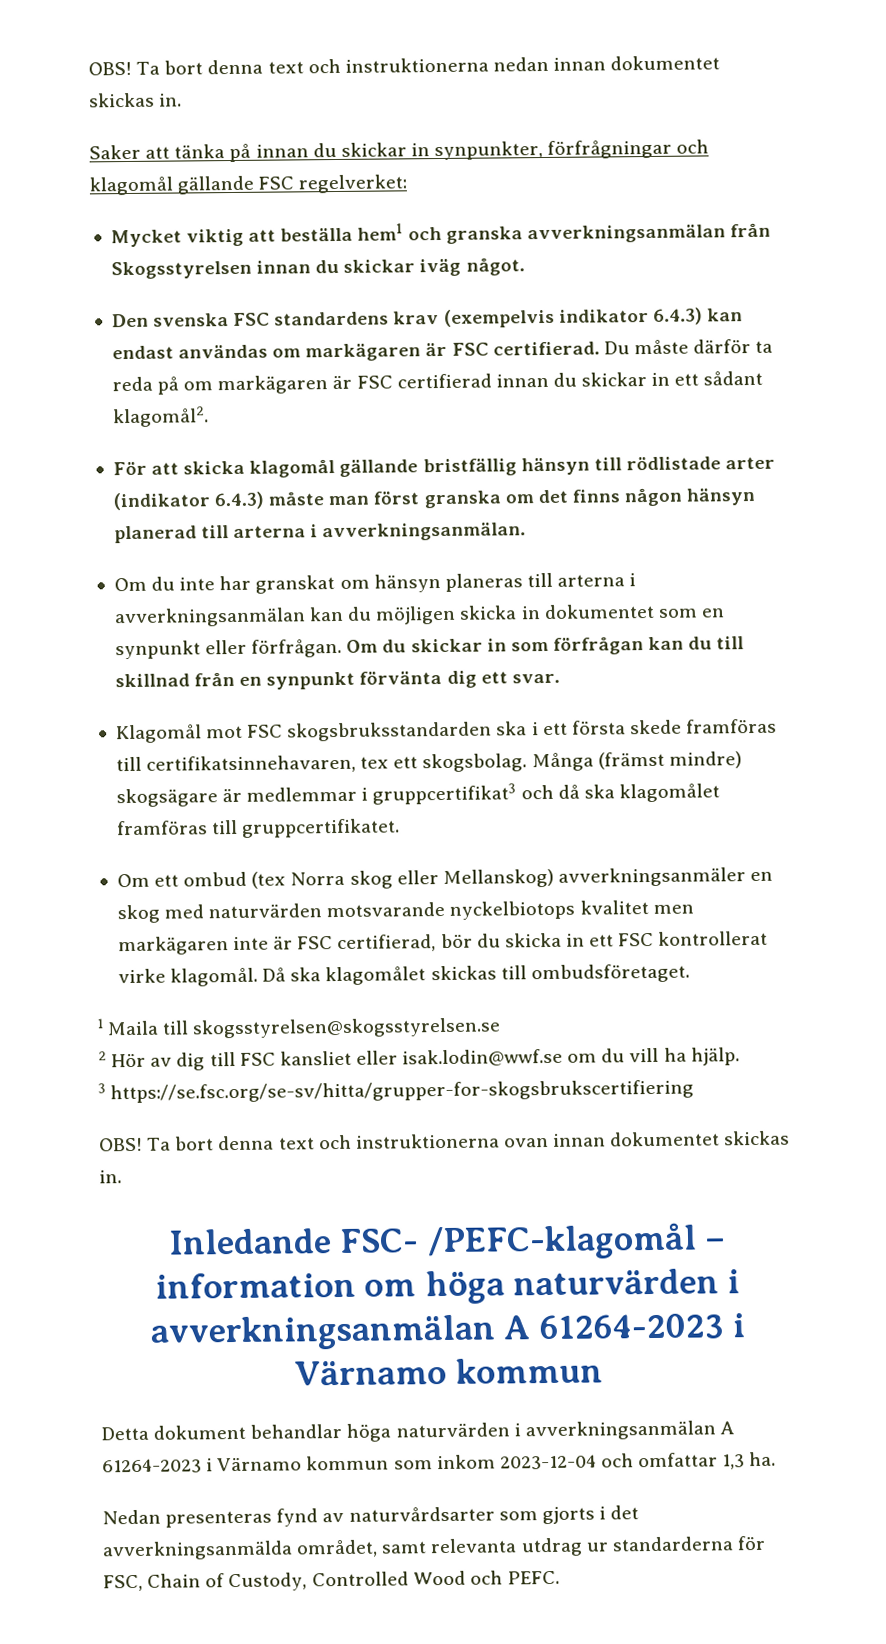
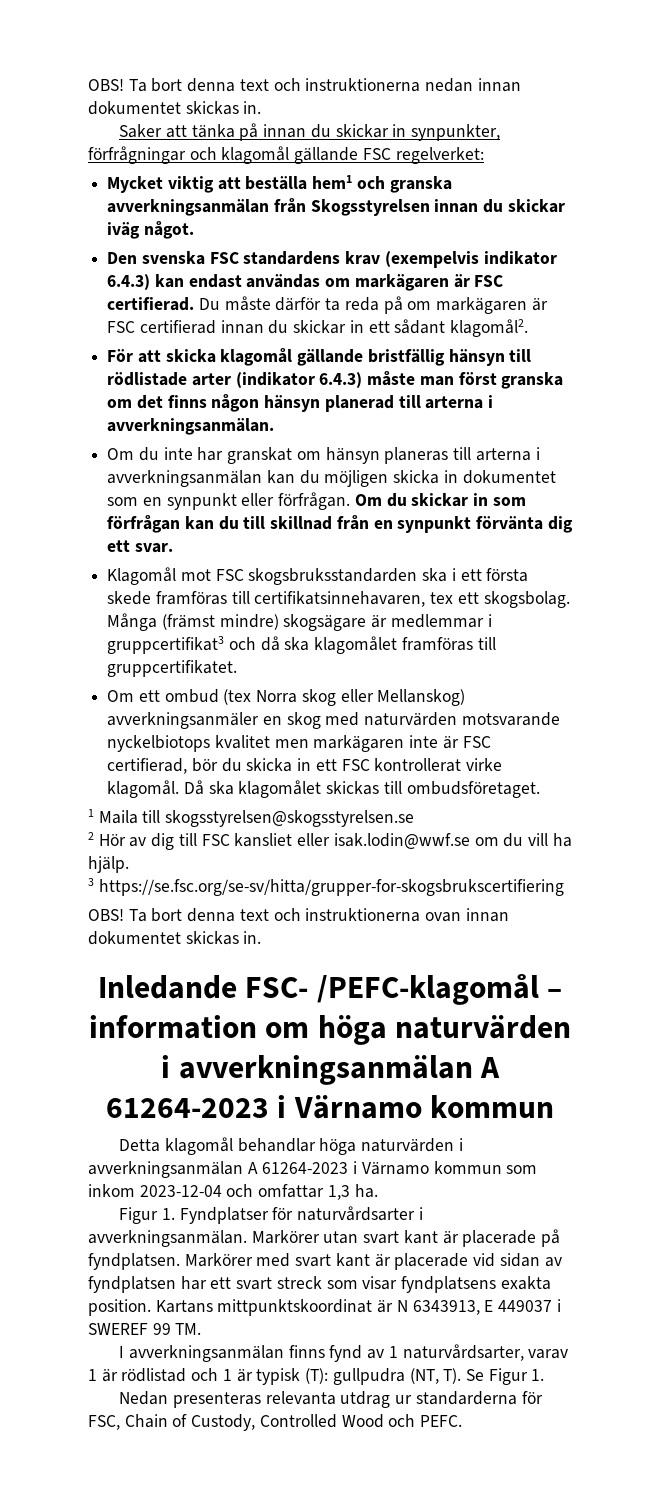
[153,1424,247,1440] dokument -> [165,1137,234,1155] klagomål
[102,1505,640,1528] [102,1539,428,1561] Nedan presenteras fynd av naturvårdsarter som gjorts i det avverkningsanmälda området, samt -> [119,1206,423,1224] [88,1229,561,1247] [88,1253,562,1270] [88,1276,551,1293] [88,1299,561,1316] [88,1323,202,1335] [119,1344,569,1362] [88,1368,545,1385] [119,1391,262,1408] Figur 1. Fyndplatser för naturvårdsarter i avverkningsanmälan. Markörer utan svart kant är placerade på fyndplatsen. Markörer med svart kant är placerade vid sidan av fyndplatsen har ett svart streck som visar fyndplatsens exakta position. Kartans mittpunktskoordinat är N 6343913, E 449037 i SWEREF 99 TM. // I avverkningsanmälan finns fynd av 1 naturvårdsarter, varav 1 är rödlistad och 1 är typisk (T): gullpudra (NT, T). Se Figur 1. // Nedan presenteras

